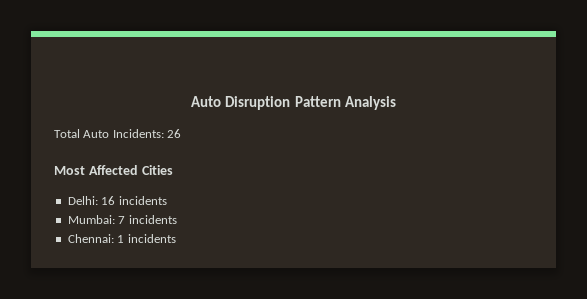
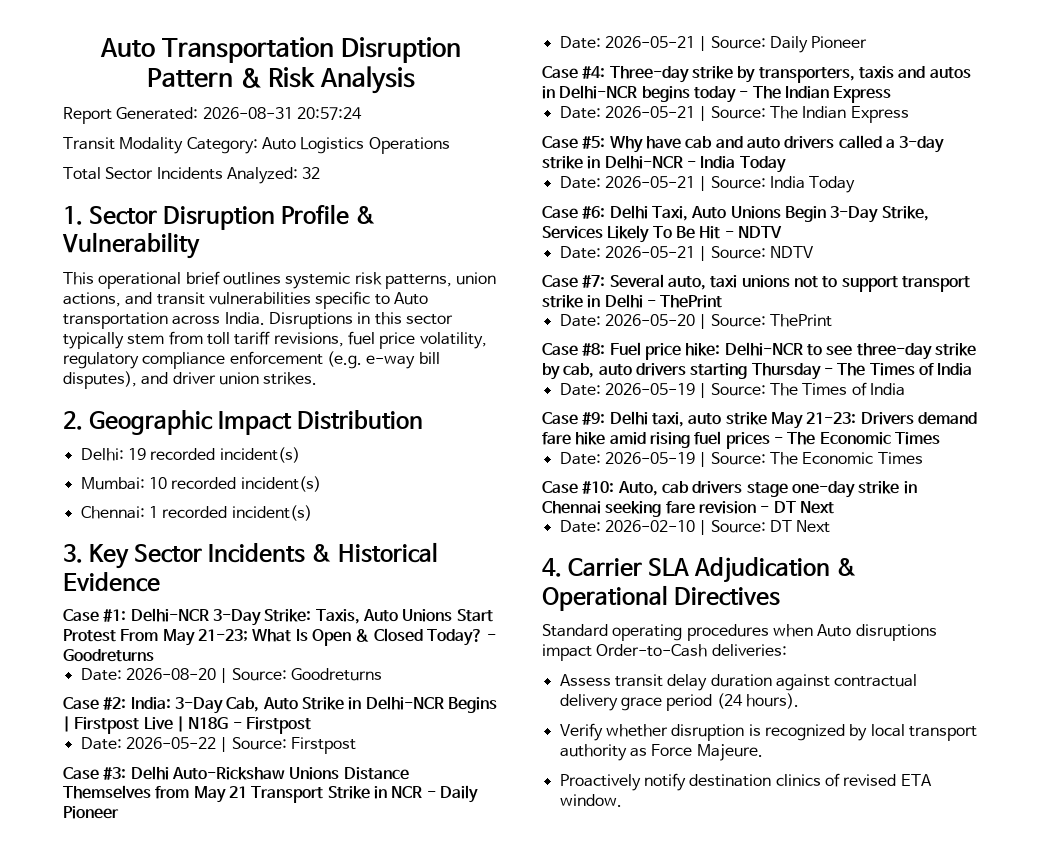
[191,96,222,107] Auto -> [99,37,335,63] Auto Transportation
(341, 101) none -> [239,67,316,88] & Risk
[54,129,182,138] [54,165,173,175] [67,196,167,205] [67,215,177,224] [67,234,176,243] Total Auto Incidents: 26 // Most Affected Cities // Delhi: 16 incidents // Mumbai: 7 incidents // Chennai: 1 incidents -> [63,107,362,124] [63,137,450,154] [63,167,321,184] [63,204,377,230] [62,232,200,259] [63,271,497,289] [63,291,428,309] [63,312,453,329] [63,331,487,349] [63,351,440,369] [63,371,318,389] [63,410,424,435] [80,447,300,463] [80,476,321,492] [80,505,312,521] [63,542,439,569] [63,572,160,592] [63,608,493,626] [63,628,497,646] [63,649,154,662] [80,668,382,683] [63,696,497,714] [63,716,311,734] [80,737,356,754] [63,766,409,780] [63,785,478,803] [63,806,119,819] [559,36,868,53] [542,66,971,83] [542,85,892,103] [559,106,909,123] [542,135,945,153] [542,155,786,173] [559,176,856,193] [542,205,929,223] [542,225,782,243] [559,246,814,261] [542,274,970,292] [542,294,723,308] [559,314,832,329] [542,342,976,360] [542,363,973,380] [559,382,905,398] [542,411,977,429] [542,431,940,449] [559,452,923,467] [542,481,917,498] [542,501,834,517] [559,520,831,535] [542,557,858,583] [542,585,781,611] [542,624,937,641] [542,644,787,661] [559,674,918,691] [559,693,799,711] [559,723,977,741] [559,744,763,761] [559,773,932,791] [559,794,622,807] Report Generated: 2026-08-31 20:57:24 // Transit Modality Category: Auto Logistics Operations // Total Sector Incidents Analyzed: 32 // 1. Sector Disruption Profile & Vulnerability // This operational brief outlines systemic risk patterns, union actions, and transit vulnerabilities specific to Auto transportation across India. Disruptions in this sector typically stem from toll tariff revisions, fuel price volatility, regulatory compliance enforcement (e.g. e-way bill disputes), and driver union strikes. // 2. Geographic Impact Distribution // Delhi: 19 recorded incident(s) // Mumbai: 10 recorded incident(s) // Chennai: 1 recorded incident(s) // 3. Key Sector Incidents & Historical Evidence // Case #1: Delhi-NCR 3-Day Strike: Taxis, Auto Unions Start Protest From May 21-23; What Is Open & Closed Today? - Goodreturns // Date: 2026-08-20 | Source: Goodreturns // Case #2: India: 3-Day Cab, Auto Strike in Delhi-NCR Begins | Firstpost Live | N18G - Firstpost // Date: 2026-05-22 | Source: Firstpost // Case #3: Delhi Auto-Rickshaw Unions Distance Themselves from May 21 Transport Strike in NCR - Daily Pioneer // Date: 2026-05-21 | Source: Daily Pioneer // Case #4: Three-day strike by transporters, taxis and autos in Delhi-NCR begins today - The Indian Express // Date: 2026-05-21 | Source: The Indian Express // Case #5: Why have cab and auto drivers called a 3-day strike in Delhi-NCR - India Today // Date: 2026-05-21 | Source: India Today // Case #6: Delhi Taxi, Auto Unions Begin 3-Day Strike, Services Likely To Be Hit - NDTV // Date: 2026-05-21 | Source: NDTV // Case #7: Several auto, taxi unions not to support transport strike in Delhi - ThePrint // Date: 2026-05-20 | Source: ThePrint // Case #8: Fuel price hike: Delhi-NCR to see three-day strike by cab, auto drivers starting Thursday - The Times of India // Date: 2026-05-19 | Source: The Times of India // Case #9: Delhi taxi, auto strike May 21-23: Drivers demand fare hike amid rising fuel prices - The Economic Times // Date: 2026-05-19 | Source: The Economic Times // Case #10: Auto, cab drivers stage one-day strike in Chennai seeking fare revision - DT Next // Date: 2026-02-10 | Source: DT Next // 4. Carrier SLA Adjudication & Operational Directives // Standard operating procedures when Auto disruptions impact Order-to-Cash deliveries: // Assess transit delay duration against contractual delivery grace period (24 hours). // Verify whether disruption is recognized by local transport authority as Force Majeure. // Proactively notify destination clinics of revised ETA window.

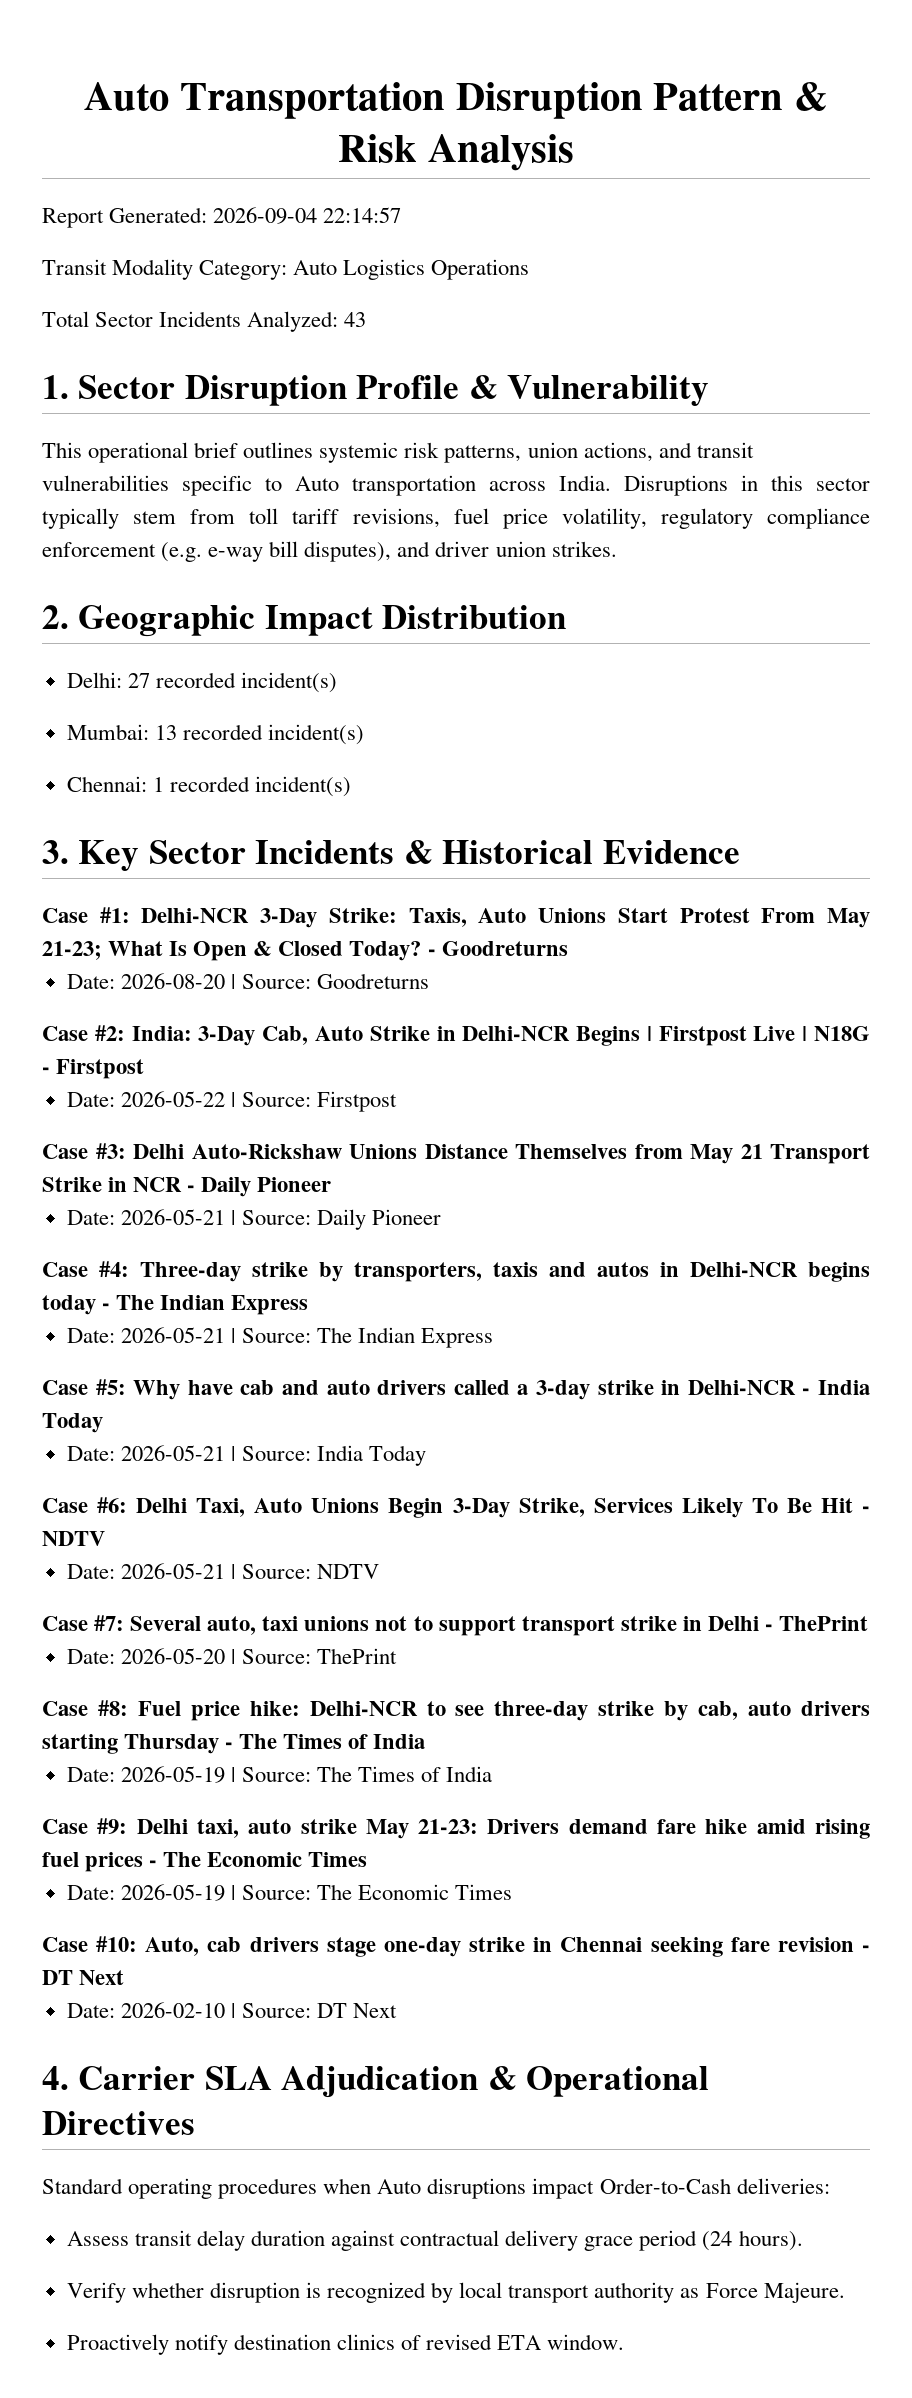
[202,107,362,120] 2026-08-31 20:57:24 -> [213,207,402,224] 2026-09-04 22:14:57
[302,167,321,179] 32 -> [344,312,367,327] 43
[127,448,146,460] 19 -> [127,673,150,688] 27
[148,477,167,489] 10 -> [154,725,177,740] 13

